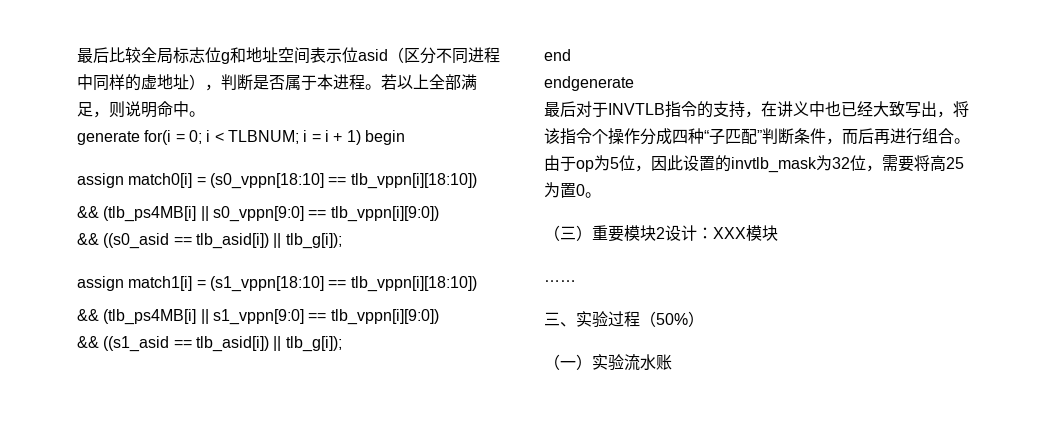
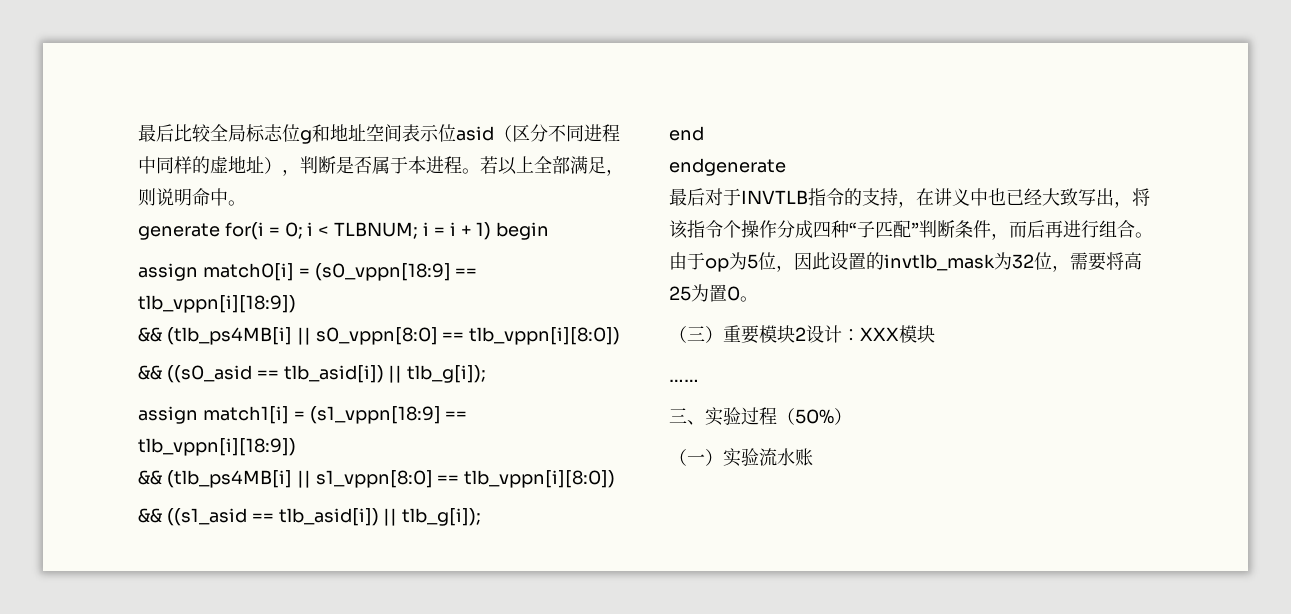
[209,173,477,189] [77,206,439,222] (s0_vppn[18:10] == tlb_vppn[i][18:10]) // && (tlb_ps4MB[i] || s0_vppn[9:0] == tlb_vppn[i][9:0]) -> [314,263,478,281] [138,295,296,313] [138,327,621,345] (s0_vppn[18:9] == tlb_vppn[i][18:9]) // && (tlb_ps4MB[i] || s0_vppn[8:0] == tlb_vppn[i][8:0])
[209,276,477,292] [77,309,439,325] (s1_vppn[18:10] == tlb_vppn[i][18:10]) // && (tlb_ps4MB[i] || s1_vppn[9:0] == tlb_vppn[i][9:0]) -> [309,406,468,424] [138,438,296,456] [138,470,616,488] (s1_vppn[18:9] == tlb_vppn[i][18:9]) // && (tlb_ps4MB[i] || s1_vppn[8:0] == tlb_vppn[i][8:0])

